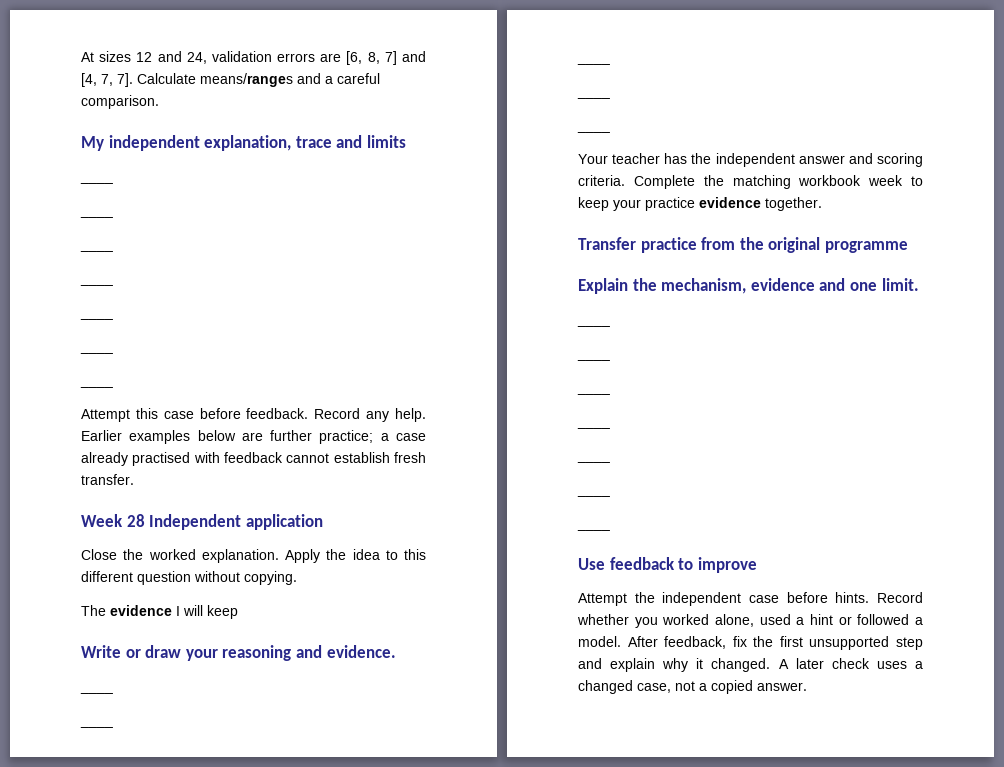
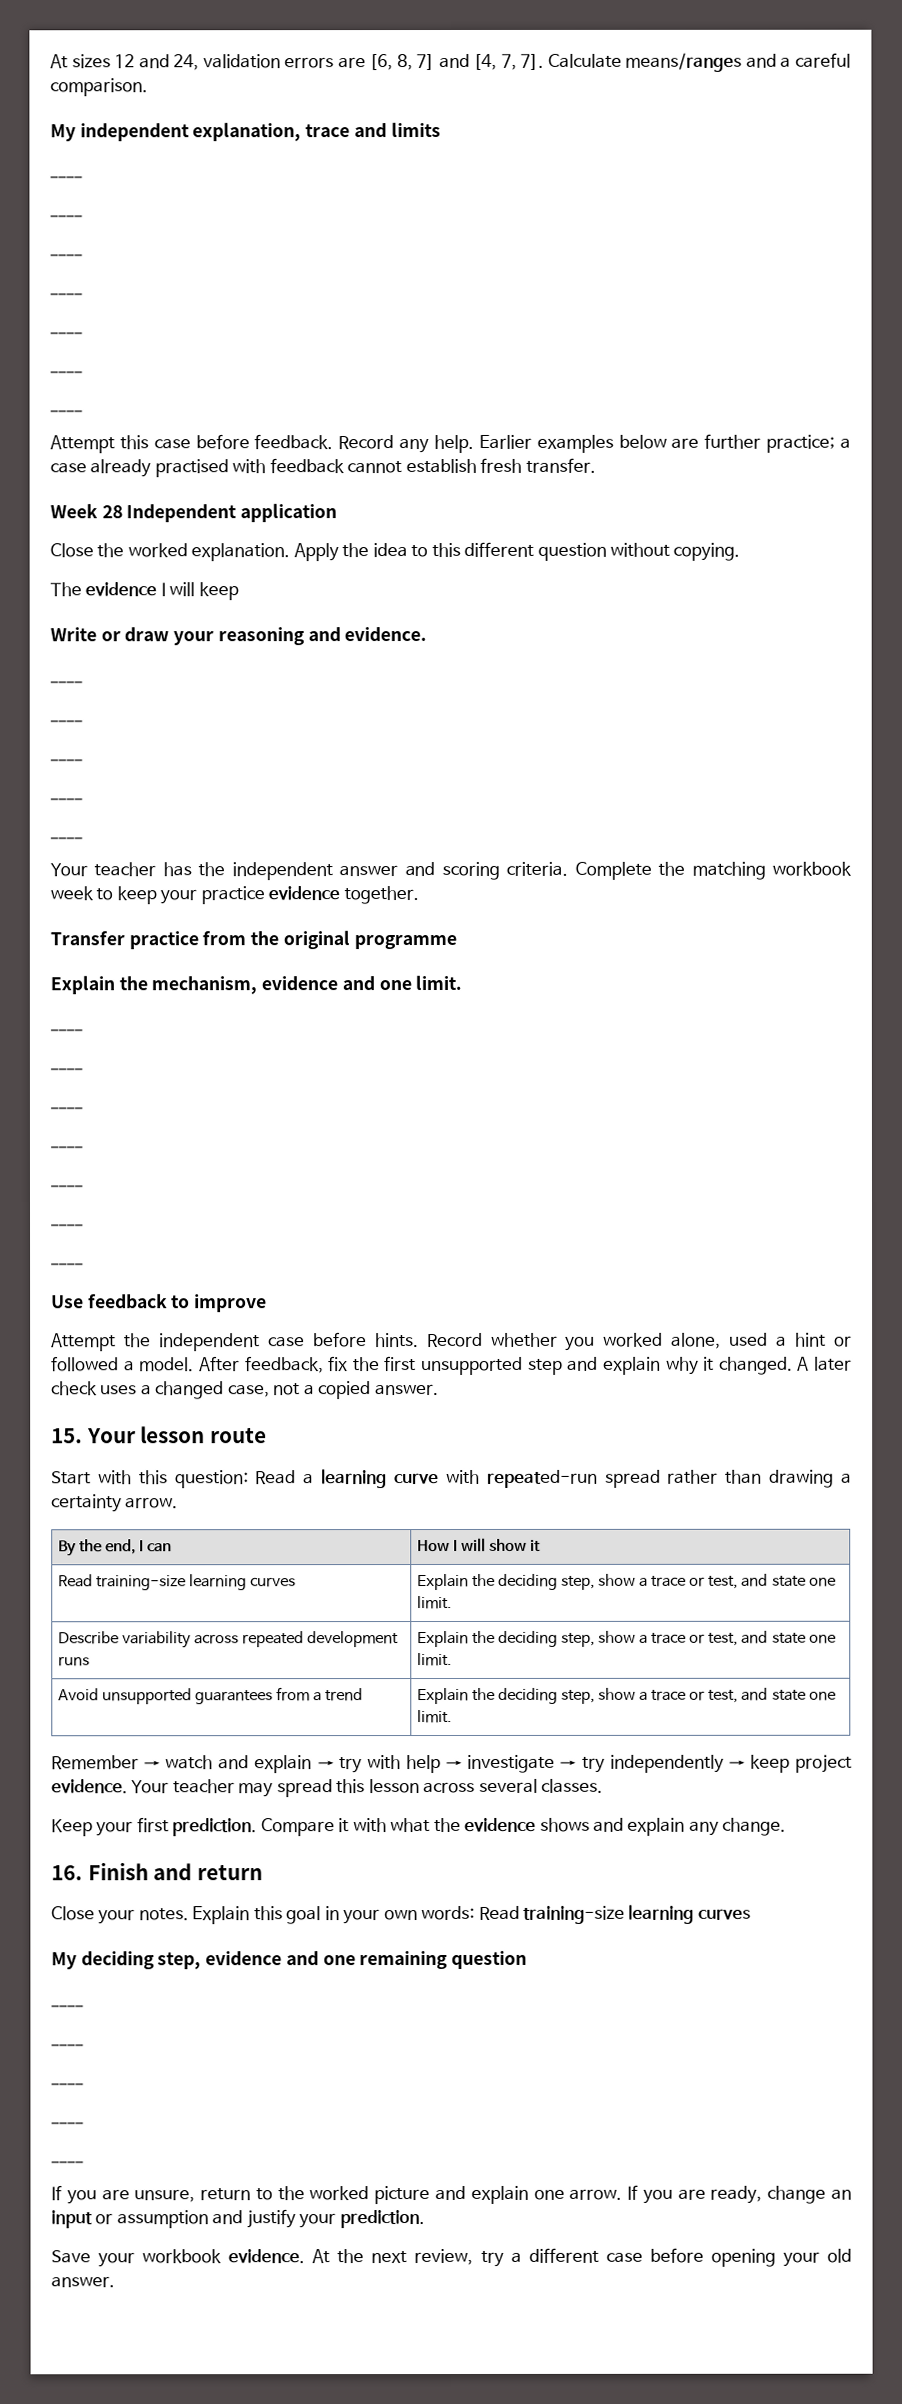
(807, 686) none -> [51,1426,267,1444] [51,1469,853,1489] [51,1494,179,1513] [58,1539,173,1557] [417,1537,542,1553] [58,1574,297,1591] [417,1573,836,1591] [417,1595,453,1610] [58,1631,400,1649] [58,1656,91,1667] [417,1630,836,1648] [417,1652,453,1667] [58,1687,364,1705] [417,1687,836,1705] [417,1709,453,1724] [51,1754,852,1774] [51,1778,604,1798] [51,1817,787,1837] [51,1862,263,1881] [51,1904,751,1925] [51,1950,528,1970] [51,2004,84,2008] [51,2043,84,2047] [51,2082,84,2086] [51,2121,84,2125] [51,2160,84,2164] [51,2184,853,2205] [51,2209,425,2229] [51,2247,853,2268] [51,2276,115,2288] // 15. Your lesson route // Start with this question: Read a learning curve with repeated-run spread rather than drawing a certainty arrow. // By the end, I can | How I will show it // Read training-size learning curves | Explain the deciding step, show a trace or test, and state one limit. // Describe variability across repeated development runs | Explain the deciding step, show a trace or test, and state one limit. // Avoid unsupported guarantees from a trend | Explain the deciding step, show a trace or test, and state one limit. // Remember → watch and explain → try with help → investigate → try independently → keep project evidence. Your teacher may spread this lesson across several classes. // Keep your first prediction. Compare it with what the evidence shows and explain any change. // 16. Finish and return // Close your notes. Explain this goal in your own words: Read training-size learning curves // My deciding step, evidence and one remaining question // ____ // ____ // ____ // ____ // ____ // If you are unsure, return to the worked picture and explain one arrow. If you are ready, change an input or assumption and justify your prediction. // Save your workbook evidence. At the next review, try a different case before opening your old answer.

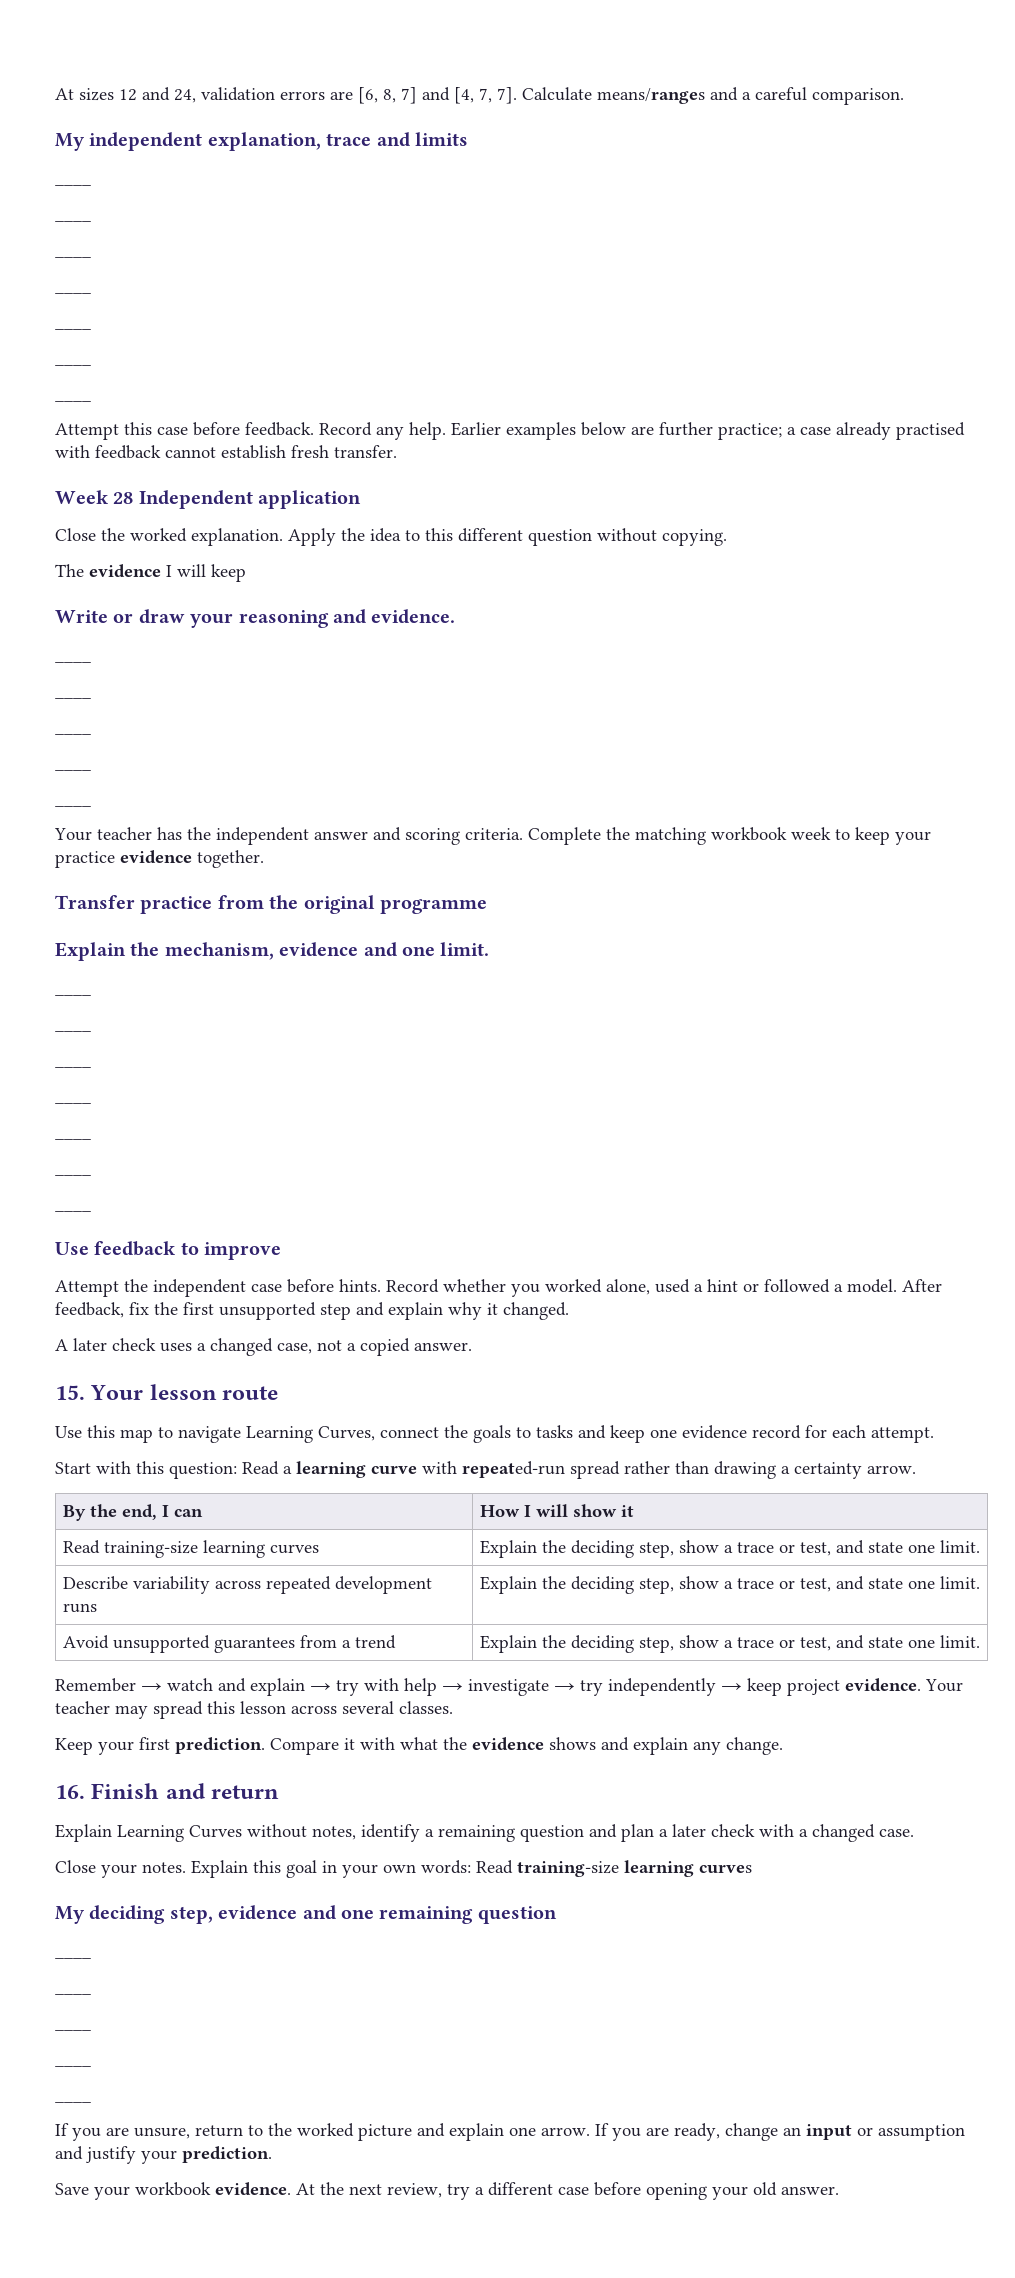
(793, 1365) none -> (569, 1311) //
(267, 1435) none -> [55,1425,934,1443] // Use this map to navigate Learning Curves, connect the goals to tasks and keep one evidence record for each attempt.
(263, 1872) none -> [55,1824,914,1842] // Explain Learning Curves without notes, identify a remaining question and plan a later check with a changed case.

